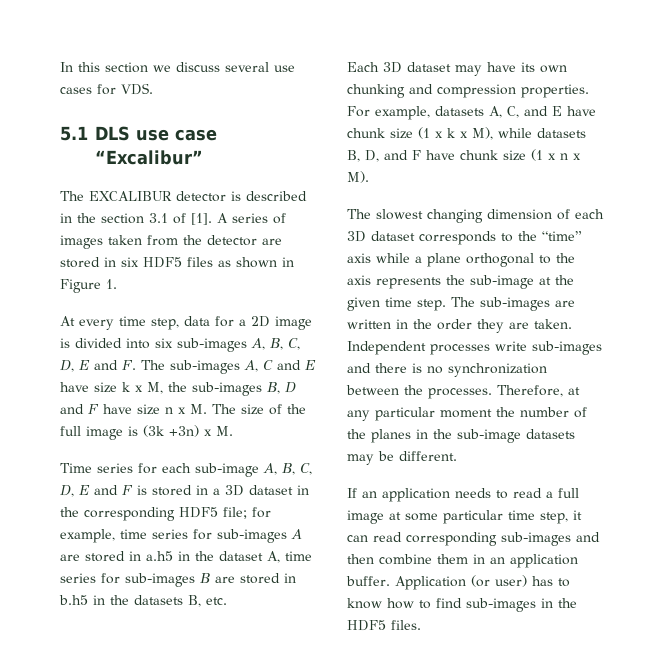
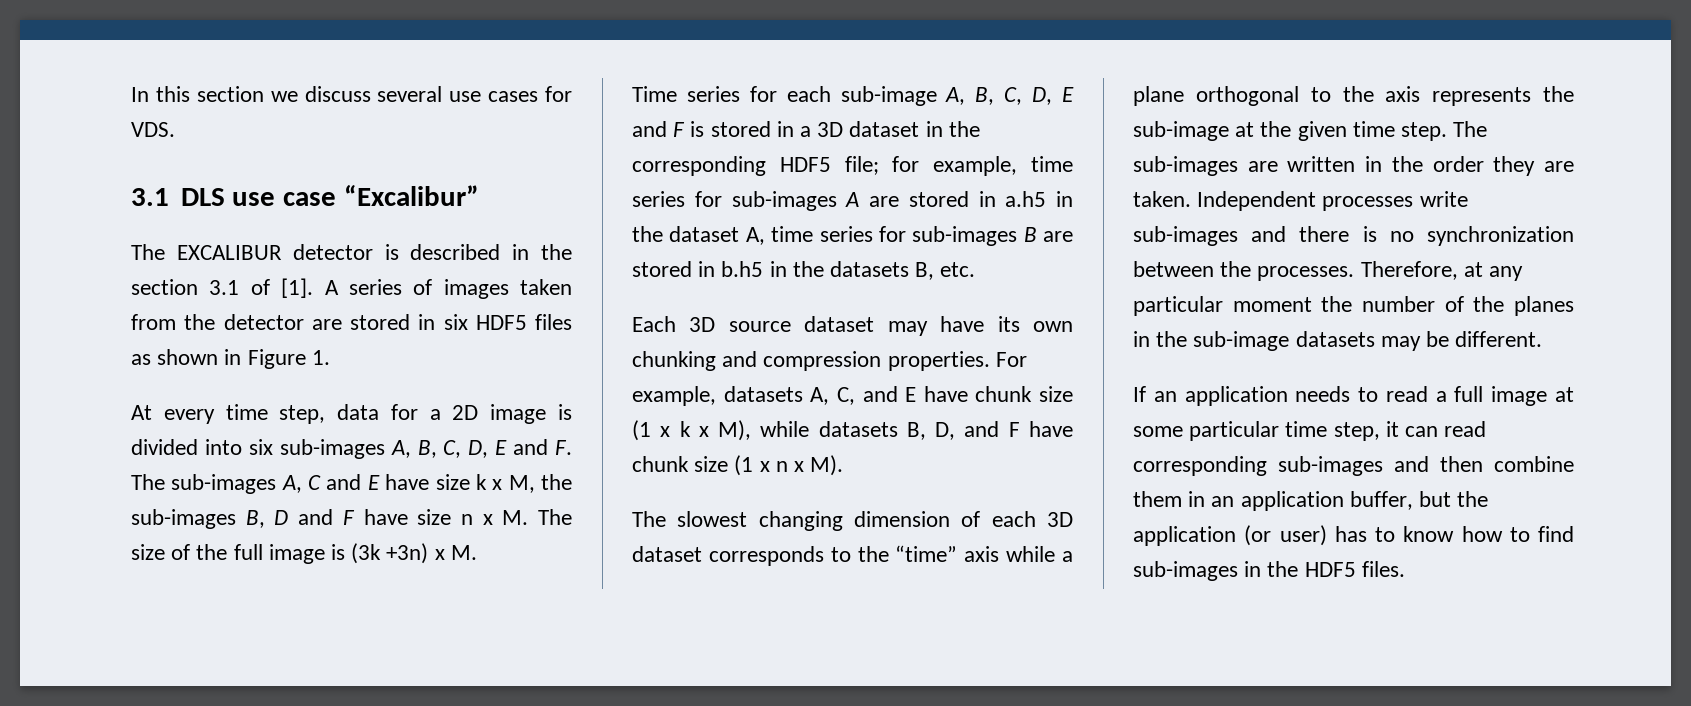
[60,126,88,141] 5.1 -> [131,188,169,206] 3.1
(402, 67) none -> [728,321,791,332] source
[346,576,466,590] buffer. Application -> [1349,491,1489,510] [1133,526,1236,546] buffer, but the application

